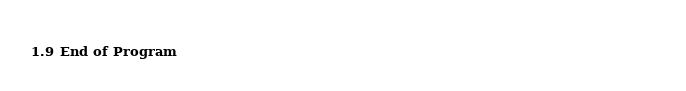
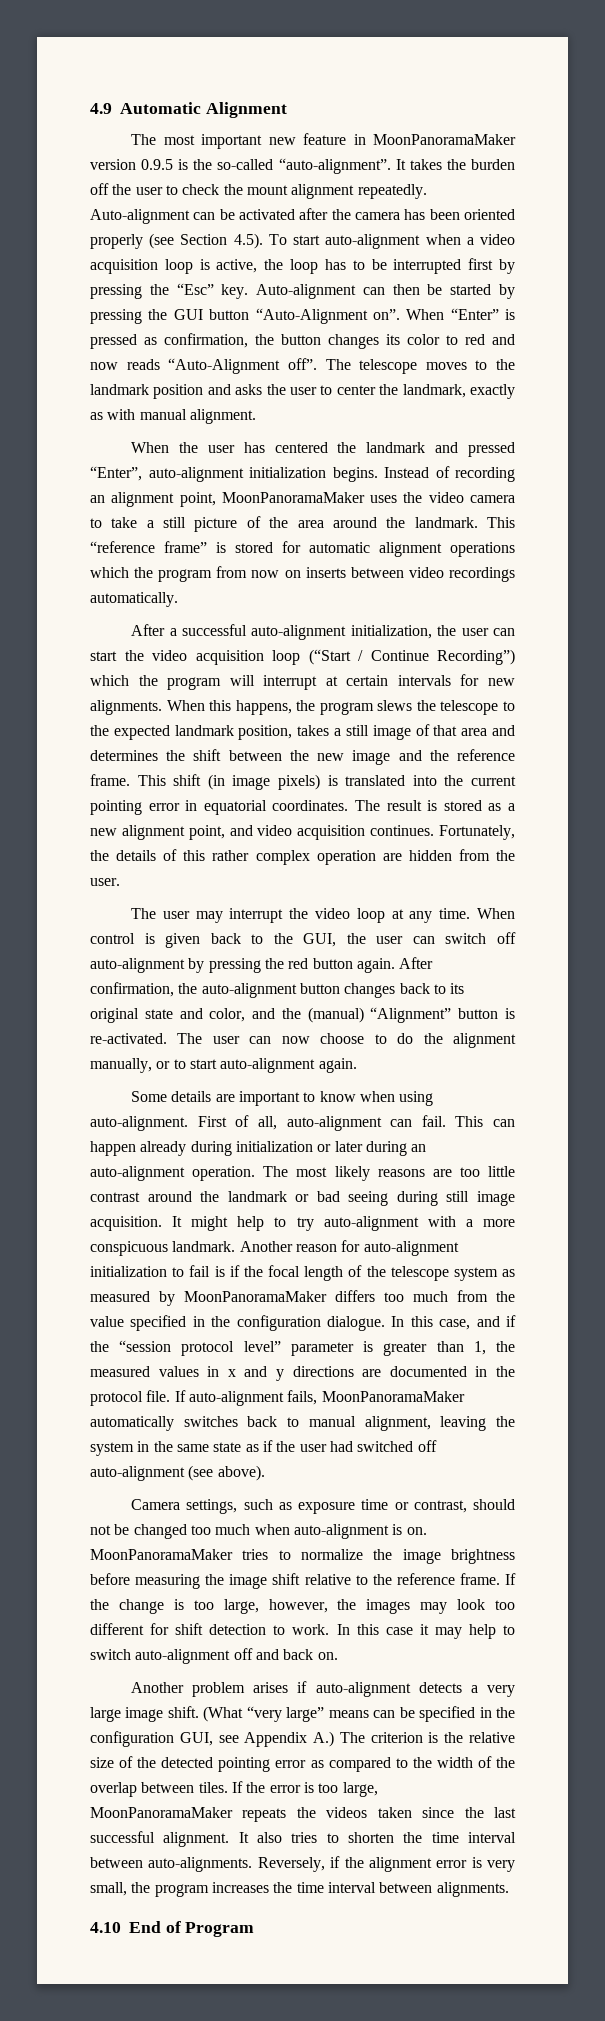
[31,47,54,56] 1.9 -> [90,102,287,118] [131,133,516,149] [90,158,515,174] [90,183,427,199] [90,208,515,224] [90,233,515,249] [90,258,515,274] [90,283,515,299] [90,308,515,324] [90,333,515,349] [90,358,515,374] [90,384,515,399] [90,409,256,424] [131,442,515,457] [90,466,515,482] [90,492,515,507] [90,516,516,532] [90,541,515,557] [90,566,515,582] [90,592,178,607] [131,624,515,640] [90,649,515,665] [90,674,515,690] [90,700,515,715] [90,724,515,740] [90,749,515,765] [90,774,516,790] [90,800,516,815] [90,825,516,840] [90,849,515,865] [90,878,120,886] [131,908,515,923] [90,932,517,948] [90,957,434,973] [90,982,465,998] [90,1007,515,1023] [90,1033,517,1048] [90,1058,357,1073] [131,1091,434,1106] [90,1115,515,1131] [90,1141,427,1156] [90,1166,515,1181] [90,1191,515,1206] [90,1216,515,1231] [90,1240,459,1256] [90,1265,515,1281] [90,1290,515,1306] [90,1315,516,1331] [90,1340,515,1356] [90,1366,515,1381] [90,1390,465,1406] [90,1416,515,1431] [90,1440,437,1456] [90,1465,265,1481] [131,1499,515,1514] [90,1524,427,1539] [90,1549,515,1564] [90,1573,517,1589] [90,1599,515,1614] [90,1623,515,1639] [90,1648,338,1664] [131,1681,515,1697] [90,1706,515,1722] [90,1731,515,1747] [90,1756,515,1772] [90,1781,378,1797] [90,1807,516,1822] [90,1831,516,1847] [90,1856,515,1872] [90,1882,509,1897] [90,1922,121,1933] 4.9 Automatic Alignment // The most important new feature in MoonPanoramaMaker version 0.9.5 is the so-called “auto-alignment”. It takes the burden off the user to check the mount alignment repeatedly. Auto-alignment can be activated after the camera has been oriented properly (see Section 4.5). To start auto-alignment when a video acquisition loop is active, the loop has to be interrupted first by pressing the “Esc” key. Auto-alignment can then be started by pressing the GUI button “Auto-Alignment on”. When “Enter” is pressed as confirmation, the button changes its color to red and now reads “Auto-Alignment off”. The telescope moves to the landmark position and asks the user to center the landmark, exactly as with manual alignment. // When the user has centered the landmark and pressed “Enter”, auto-alignment initialization begins. Instead of recording an alignment point, MoonPanoramaMaker uses the video camera to take a still picture of the area around the landmark. This “reference frame” is stored for automatic alignment operations which the program from now on inserts between video recordings automatically. // After a successful auto-alignment initialization, the user can start the video acquisition loop (“Start / Continue Recording”) which the program will interrupt at certain intervals for new alignments. When this happens, the program slews the telescope to the expected landmark position, takes a still image of that area and determines the shift between the new image and the reference frame. This shift (in image pixels) is translated into the current pointing error in equatorial coordinates. The result is stored as a new alignment point, and video acquisition continues. Fortunately, the details of this rather complex operation are hidden from the user. // The user may interrupt the video loop at any time. When control is given back to the GUI, the user can switch off auto-alignment by pressing the red button again. After confirmation, the auto-alignment button changes back to its original state and color, and the (manual) “Alignment” button is re-activated. The user can now choose to do the alignment manually, or to start auto-alignment again. // Some details are important to know when using auto-alignment. First of all, auto-alignment can fail. This can happen already during initialization or later during an auto-alignment operation. The most likely reasons are too little contrast around the landmark or bad seeing during still image acquisition. It might help to try auto-alignment with a more conspicuous landmark. Another reason for auto-alignment initialization to fail is if the focal length of the telescope system as measured by MoonPanoramaMaker differs too much from the value specified in the configuration dialogue. In this case, and if the “session protocol level” parameter is greater than 1, the measured values in x and y directions are documented in the protocol file. If auto-alignment fails, MoonPanoramaMaker automatically switches back to manual alignment, leaving the system in the same state as if the user had switched off auto-alignment (see above). // Camera settings, such as exposure time or contrast, should not be changed too much when auto-alignment is on. MoonPanoramaMaker tries to normalize the image brightness before measuring the image shift relative to the reference frame. If the change is too large, however, the images may look too different for shift detection to work. In this case it may help to switch auto-alignment off and back on. // Another problem arises if auto-alignment detects a very large image shift. (What “very large” means can be specified in the configuration GUI, see Appendix A.) The criterion is the relative size of the detected pointing error as compared to the width of the overlap between tiles. If the error is too large, MoonPanoramaMaker repeats the videos taken since the last successful alignment. It also tries to shorten the time interval between auto-alignments. Reversely, if the alignment error is very small, the program increases the time interval between alignments. // 4.10

